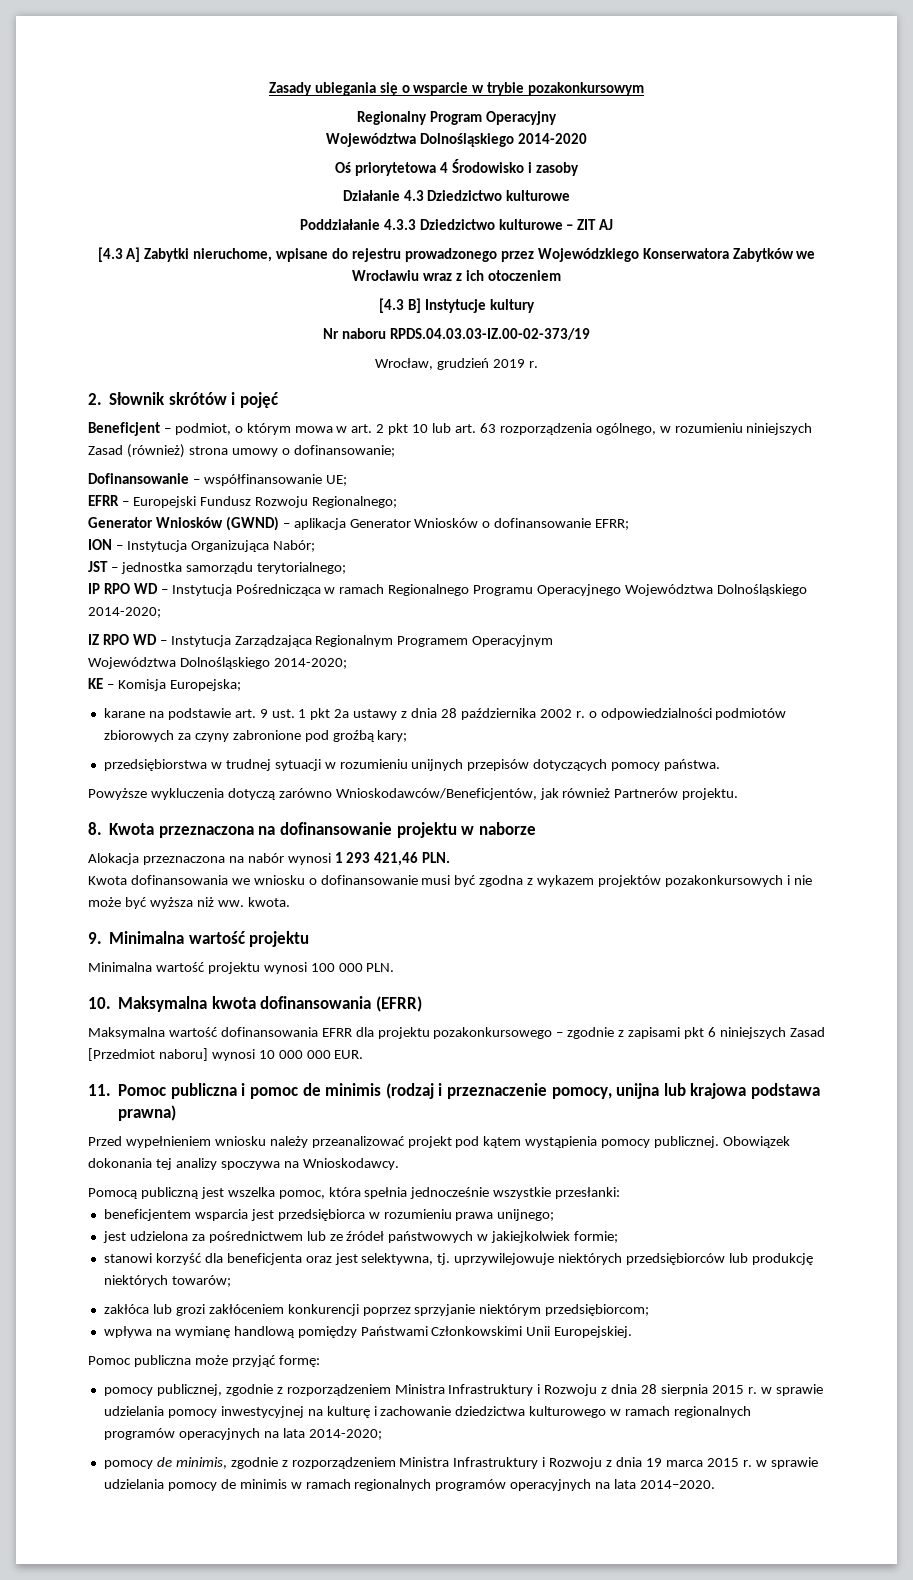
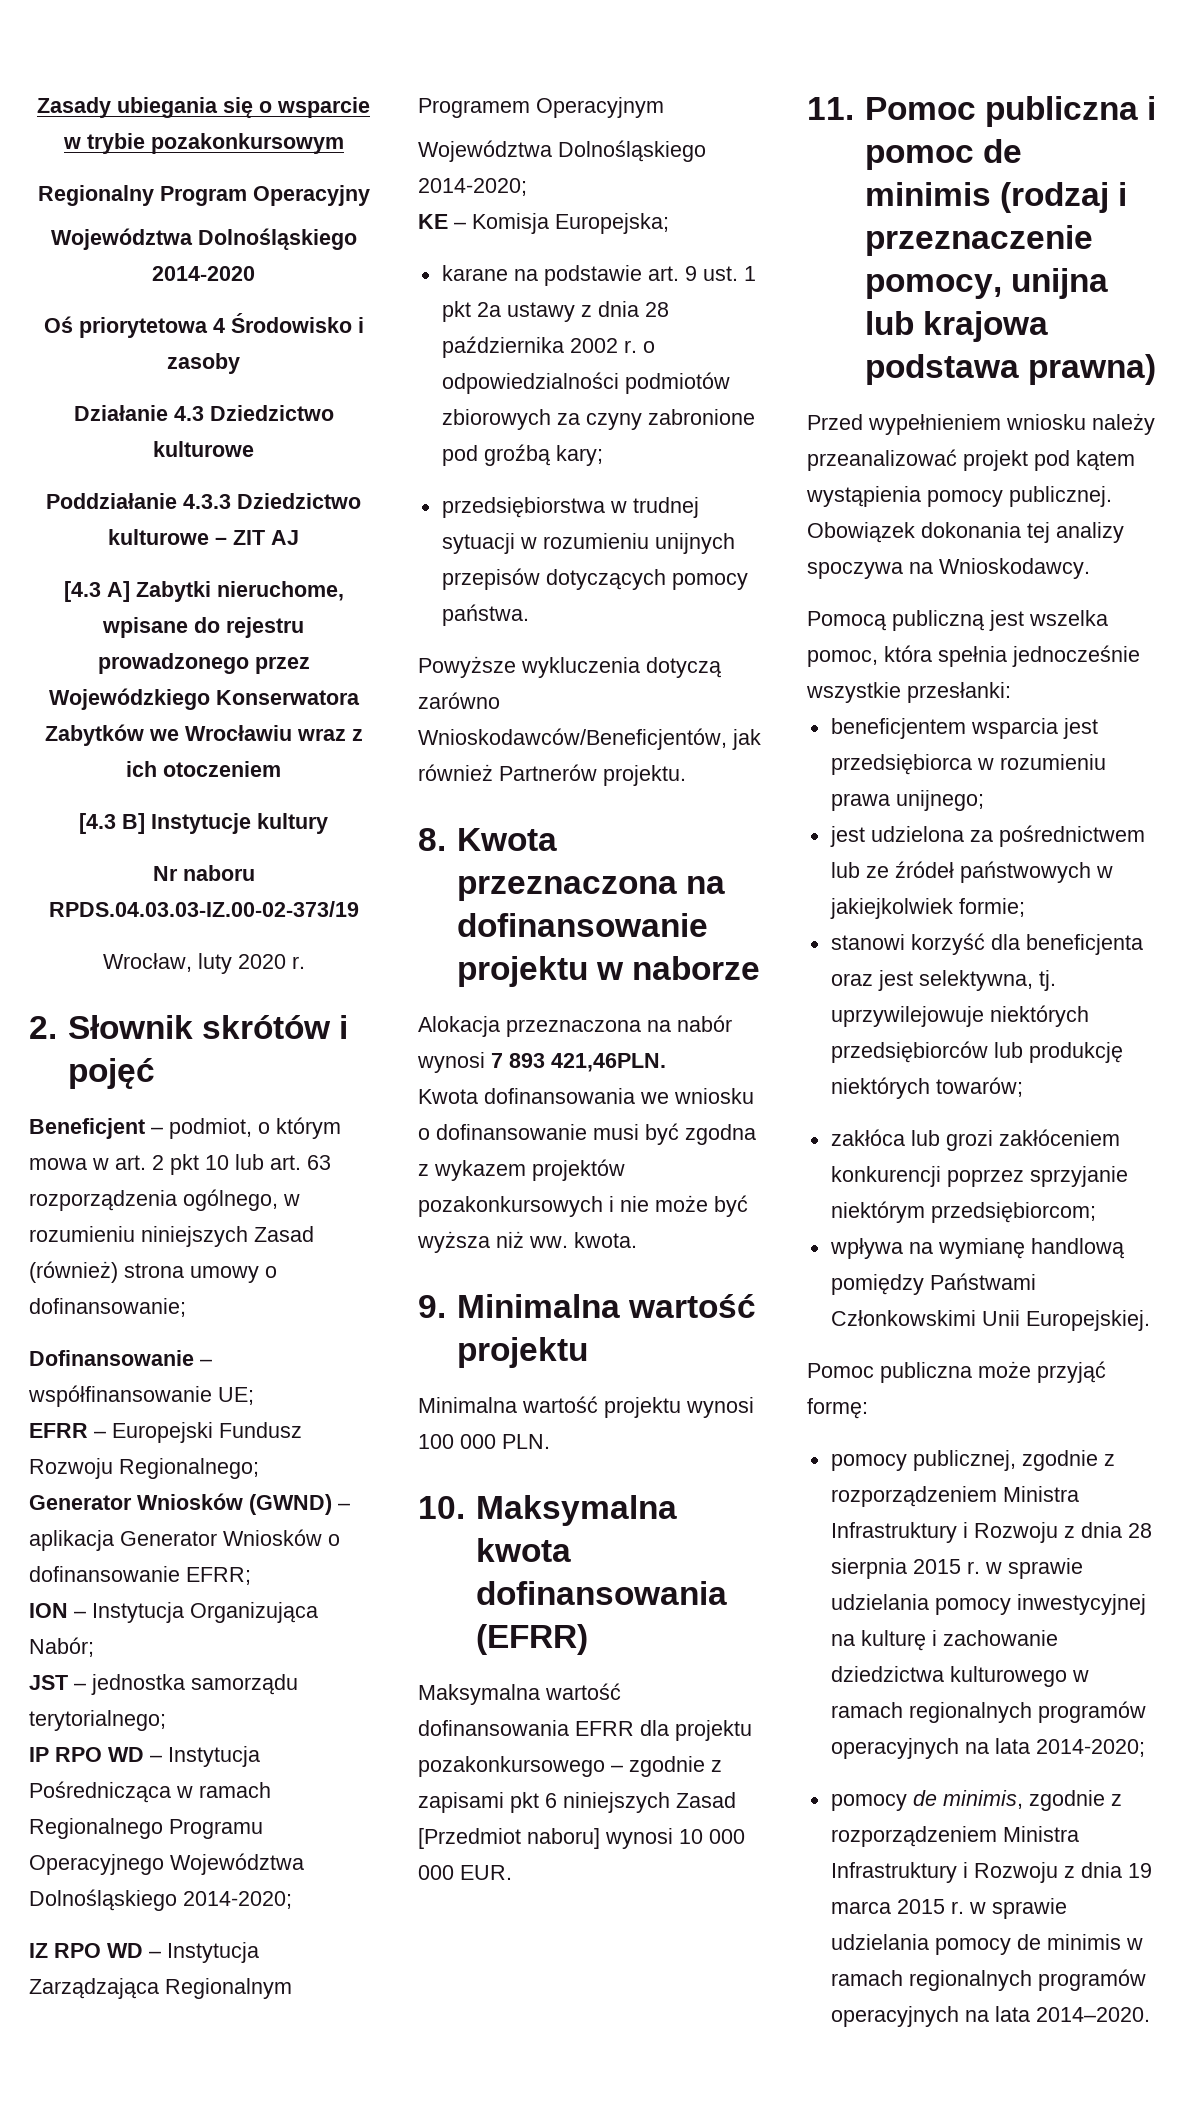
[437,358,525,370] grudzień 2019 -> [197,953,286,974] luty 2020
[334,852,451,866] 1 293 421,46 PLN. -> [491,1053,666,1072] 7 893 421,46PLN.

